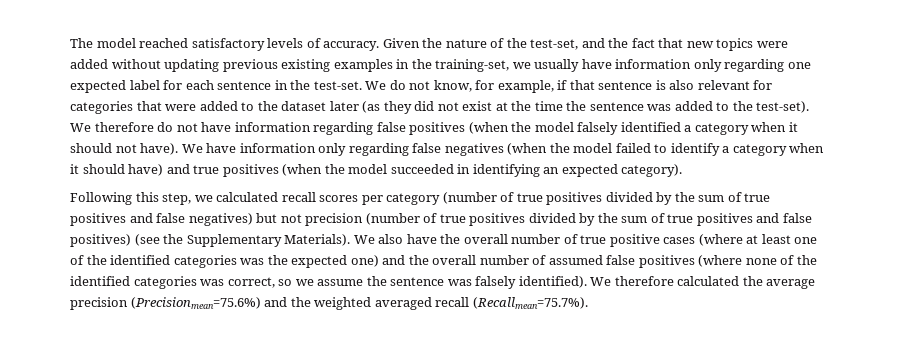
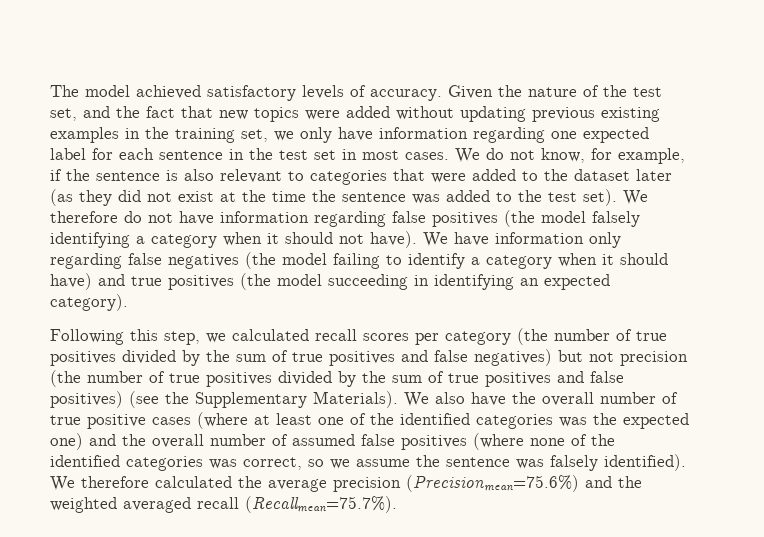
[139,38,189,48] reached -> [136,85,201,99] achieved
[530,39,579,50] test-set, -> [633,87,662,97] [50,108,77,121] test set,
[435,59,722,72] training-set, we usually have information only -> [175,127,468,143] training set, we only have information
[313,81,362,90] test-set. -> [279,149,449,160] test set in most cases.
[569,80,595,90] that -> [66,169,90,181] the
[753,80,773,90] for -> [288,171,304,181] to
[756,101,810,113] test-set). -> [548,189,617,206] test set).
[468,122,532,134] (when the -> [504,210,535,227] (the
[620,122,681,132] identified -> [50,232,130,248] identifying
[507,143,651,155] (when the model failed -> [245,252,380,269] (the model failing
[282,164,454,176] (when the model succeeded -> [240,273,408,290] (the model succeeding
[442,192,497,204] (number -> [517,328,610,345] (the number
[365,213,420,225] (number -> [50,370,143,387] (the number

